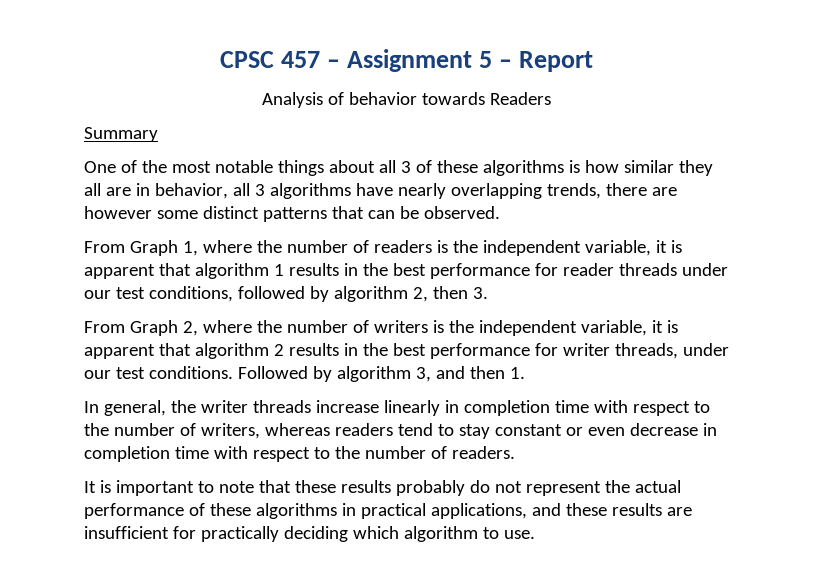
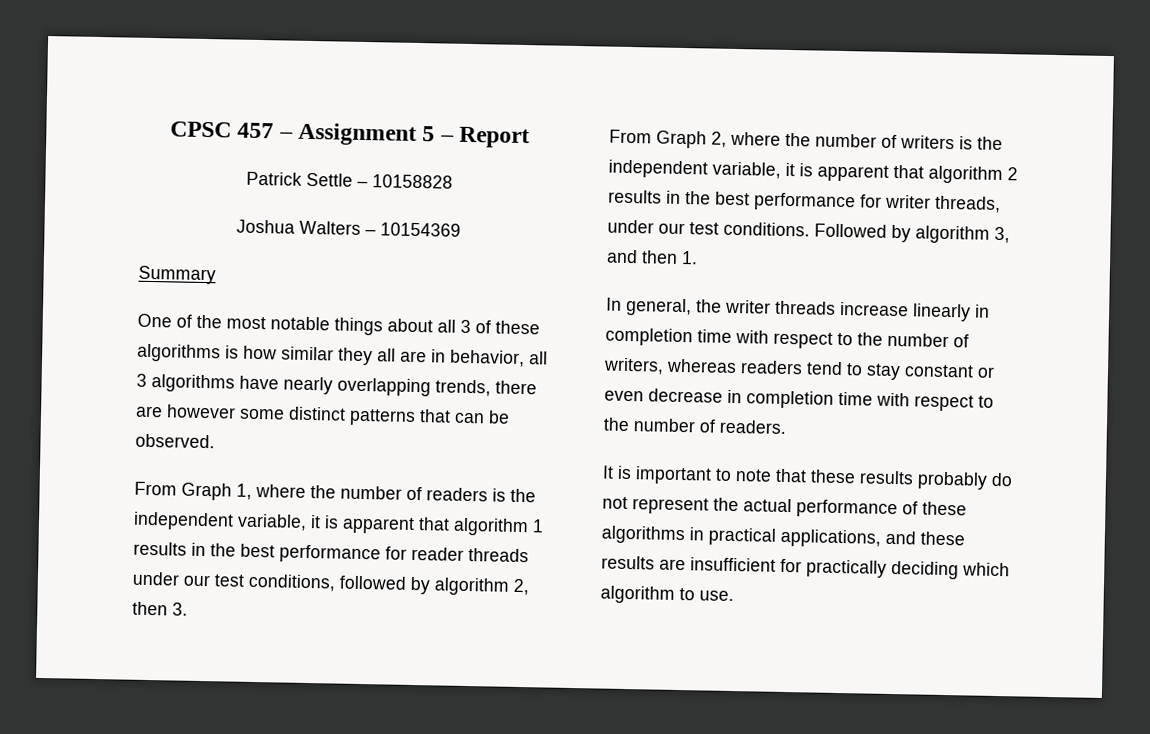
[262,92,551,108] Analysis of behavior towards Readers -> [245,171,453,189] [235,219,461,237] Patrick Settle – 10158828 // Joshua Walters – 10154369

